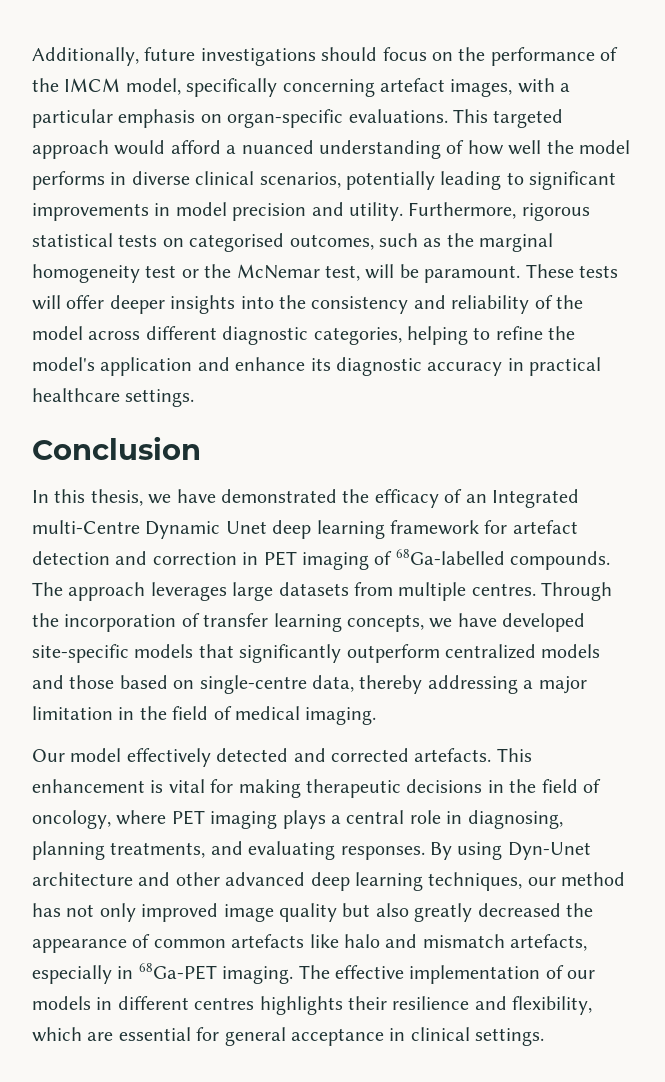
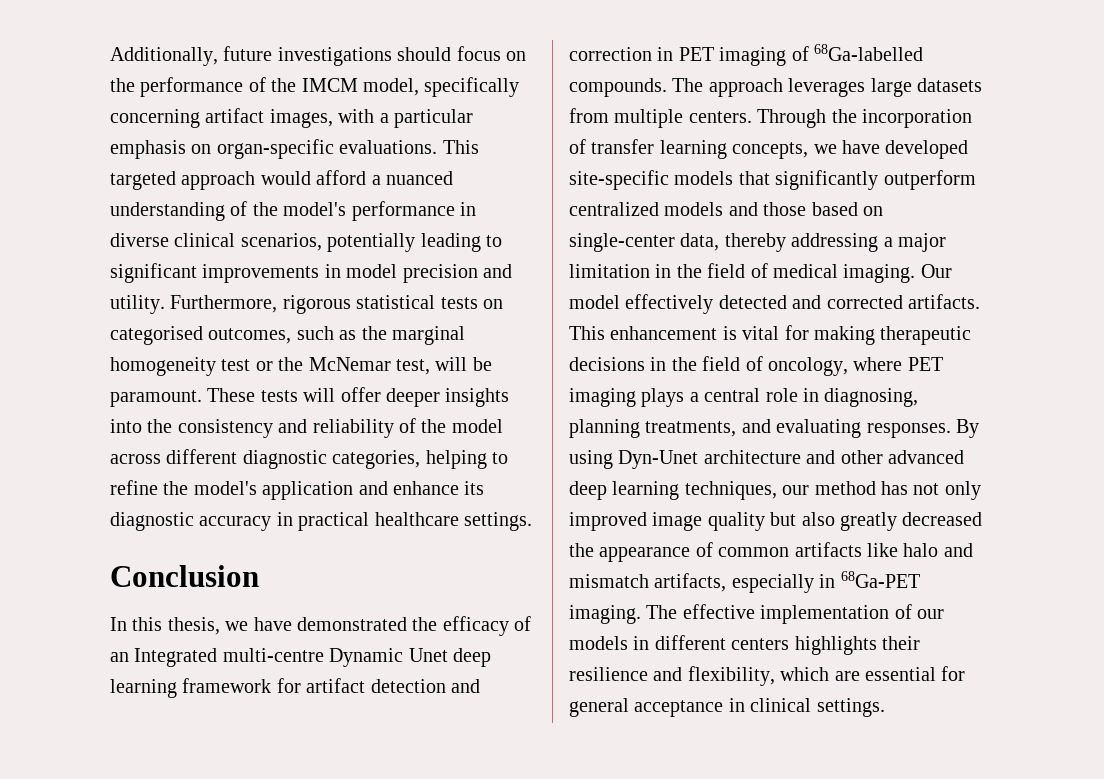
[380,78,445,92] artefact -> [205,108,265,123] artifact
[467,140,630,155] [32,171,105,190] how well the model performs -> [252,201,455,221] the model's performance
[32,520,140,534] multi-Centre -> [222,648,324,662] multi-centre
[512,520,578,534] artefact -> [306,678,366,693] artifact
[471,583,536,596] centres. -> [688,111,752,123] centers.
[199,675,307,694] single-centre -> [569,233,675,252] single-center
(377, 716) // -> (916, 273) none
[414,748,492,762] artefacts. -> [908,294,980,309] artifacts.
[231,934,305,948] artefacts -> [794,542,862,557] artifacts
[510,934,588,951] artefacts, -> [654,573,727,592] artifacts,
[194,997,255,1010] centres -> [731,638,790,650] centers

